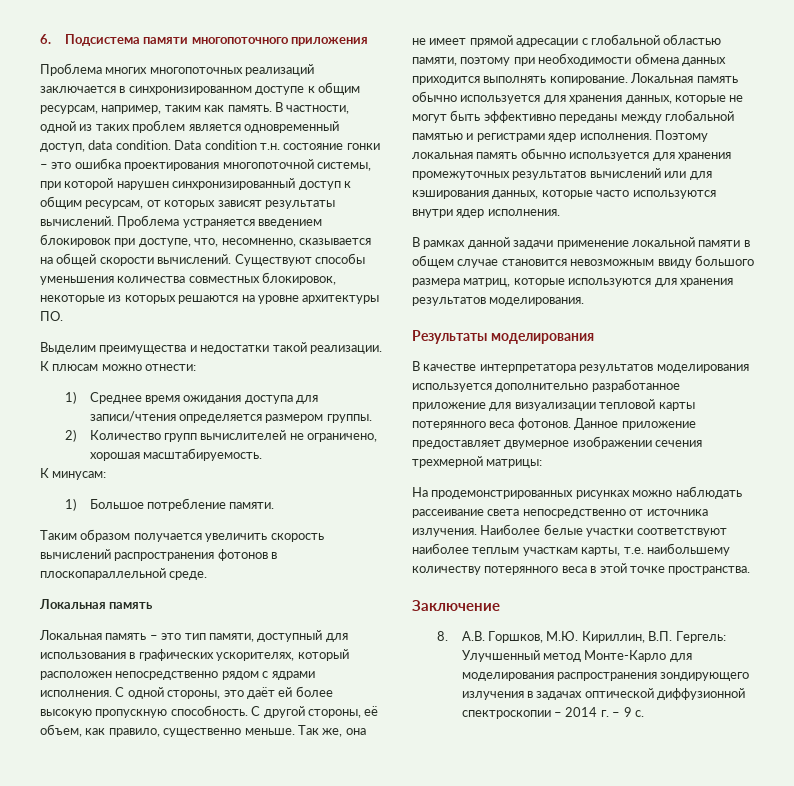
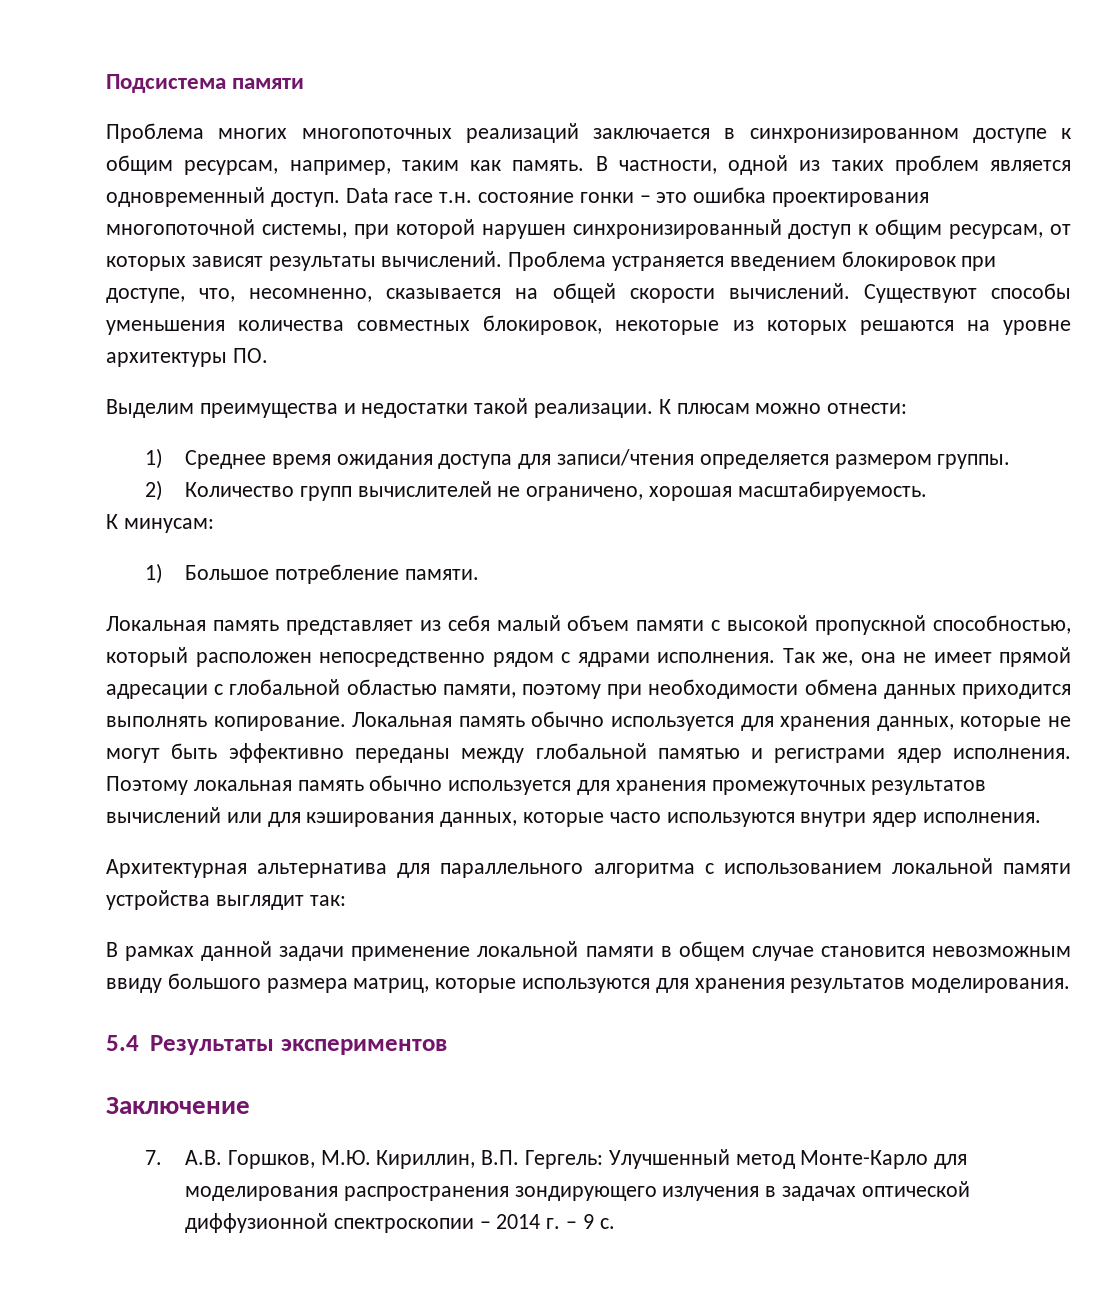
[40,34,51,44] 6. -> (106, 83) none
[191,37,369,46] многопоточного приложения -> (305, 83) none
[40,140,257,152] доступ, data condition. Data condition -> [270,188,434,207] доступ. Data race
[40,529,324,542] [40,549,278,561] [40,568,208,580] [39,599,154,609] [39,630,348,642] [40,649,295,661] Таким образом получается увеличить скорость вычислений распространения фотонов в плоскопараллельной среде. // Локальная память // Локальная память – это тип памяти, доступный для использования в графических ускорителях, -> [106,615,1071,635] Локальная память представляет из себя малый объем памяти с высокой пропускной способностью,
[115,686,333,699] [40,705,379,718] [40,724,295,737] С одной стороны, это даёт ей более высокую пропускную способность. С другой стороны, её объем, как правило, существенно меньше. -> (775, 657) none
(560, 212) none -> [106,858,1071,878] [106,890,346,910] // Архитектурная альтернатива для параллельного алгоритма с использованием локальной памяти устройства выглядит так:
[412,330,594,344] [412,361,749,373] [412,379,680,392] [412,399,695,411] [412,418,696,430] [412,436,703,449] [412,456,543,468] [412,486,742,499] [412,509,708,518] [412,524,727,537] [412,543,730,556] [412,563,751,575] Результаты моделирования // В качестве интерпретатора результатов моделирования используется дополнительно разработанное приложение для визуализации тепловой карты потерянного веса фотонов. Данное приложение предоставляет двумерное изображении сечения трехмерной матрицы: // На продемонстрированных рисунках можно наблюдать рассеивание света непосредственно от источника излучения. Наиболее белые участки соответствуют наиболее теплым участкам карты, т.е. наибольшему количеству потерянного веса в этой точке пространства. -> [106,1035,447,1055] 5.4 Результаты экспериментов
[436,631,448,641] 8. -> [145,1150,163,1165] 7.

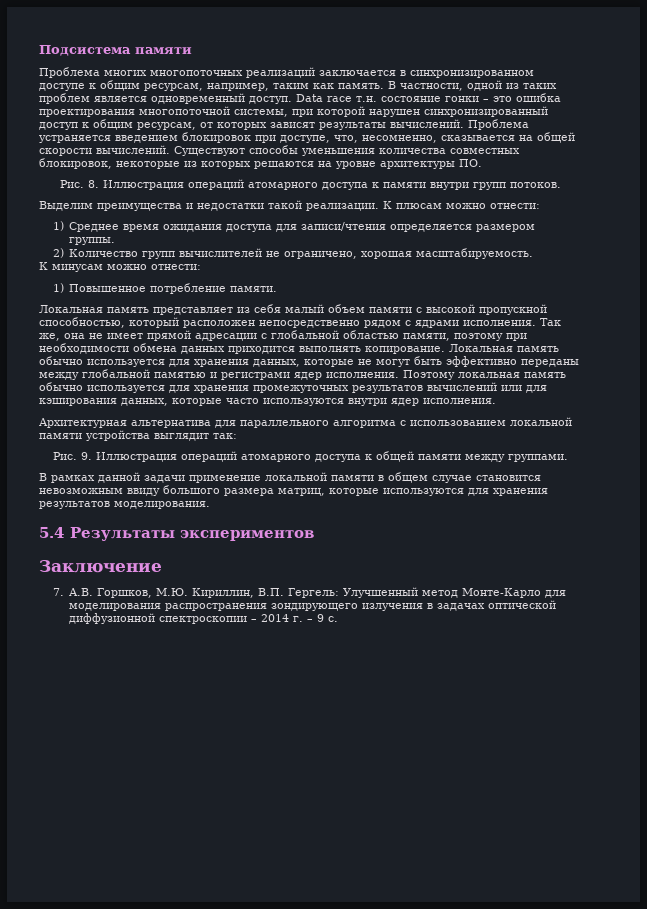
(268, 355) none -> [60,179,561,190] // Рис. 8. Иллюстрация операций атомарного доступа к памяти внутри групп потоков.
[123,518,214,533] [145,563,269,584] минусам: // 1) Большое -> [52,264,201,272] [52,283,147,293] минусам можно отнести: // 1) Повышенное
(346, 900) none -> [53,451,568,462] // Рис. 9. Иллюстрация операций атомарного доступа к общей памяти между группами.

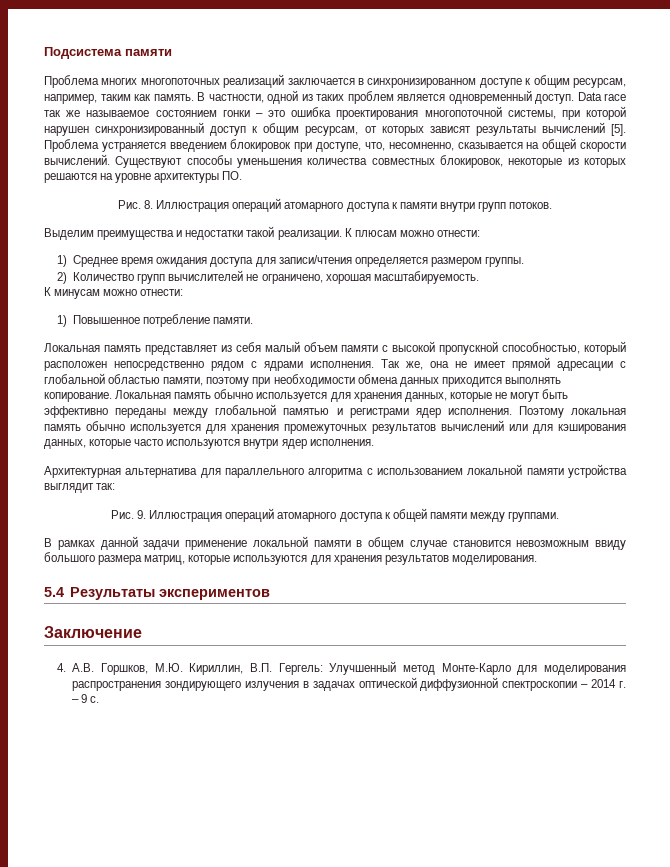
[356,96,441,102] т.н. состояние -> [44,110,217,117] так же называемое состоянием
[390,119,464,128] вычислений. -> [541,122,626,136] вычислений [5].
[52,588,64,596] 7. -> [57,663,67,672] 4.

